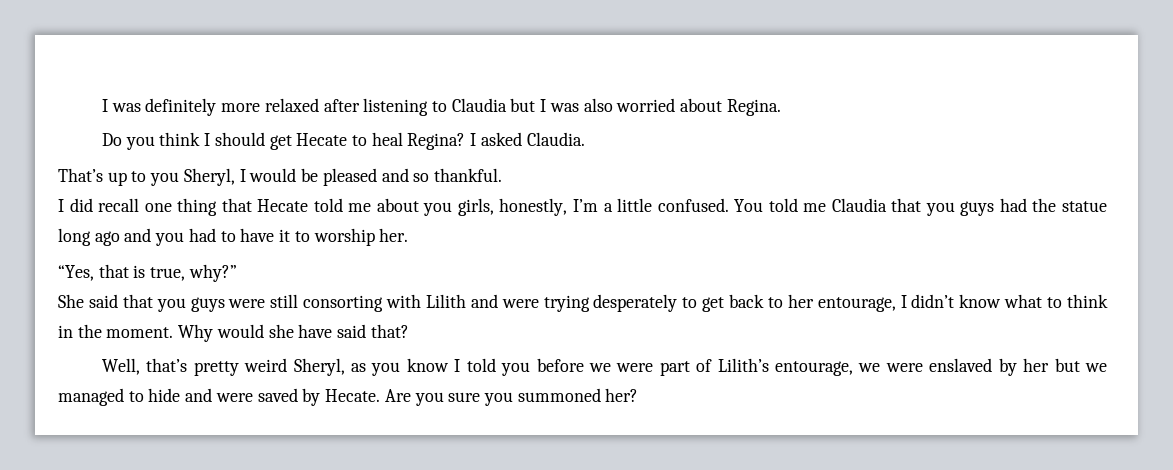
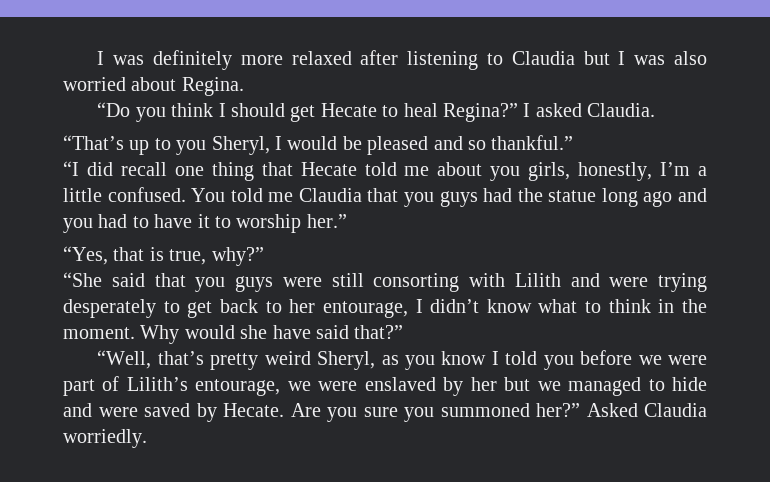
[101,133,122,146] Do -> [97,102,131,117] “Do
[407,133,466,150] Regina? -> [442,103,518,122] Regina?”
[58,168,103,182] That’s -> [63,135,124,150] “That’s
[433,168,502,182] [58,199,64,212] thankful. // I -> [491,135,574,150] [63,161,79,176] thankful.” // “I
[379,228,409,242] her. -> [306,214,347,228] her.”
[58,294,84,308] She -> [63,272,102,287] “She
[370,324,409,338] [101,358,140,375] that? // Well, -> [354,325,404,339] [97,350,152,369] that?” // “Well,
[605,388,639,402] her? -> [536,403,707,417] [63,429,147,448] her?” Asked Claudia worriedly.

